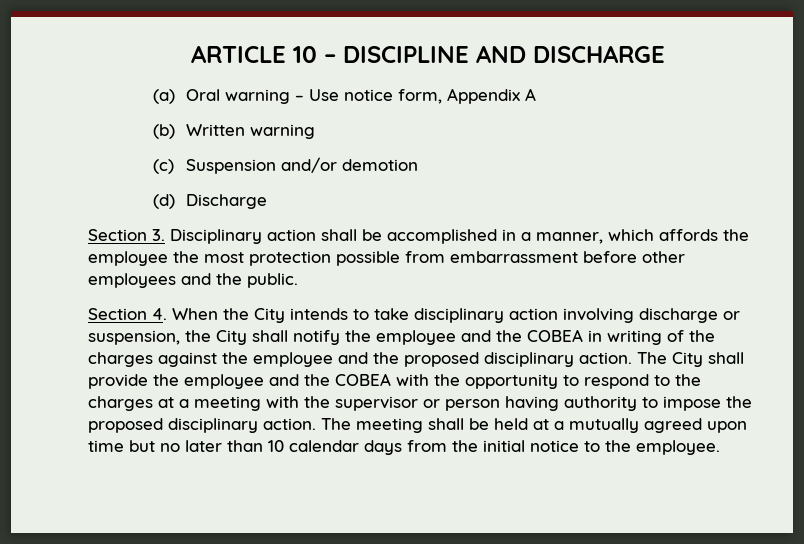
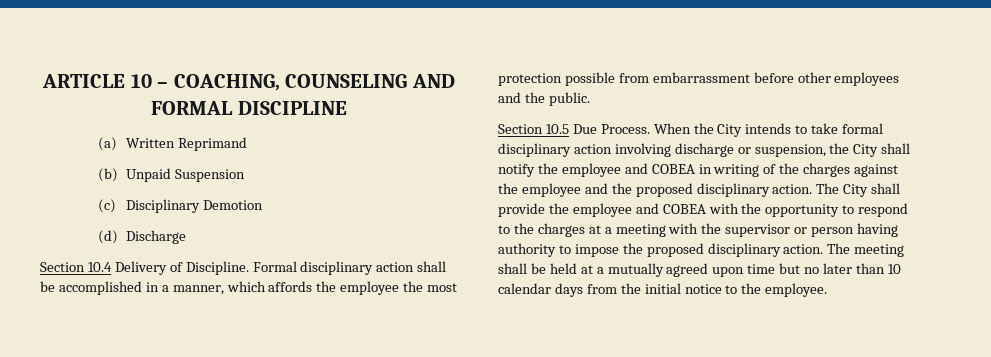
(336, 58) none -> [173,74,455,91] [151,101,234,115] COACHING, COUNSELING AND FORMAL
[475,45,665,63] AND DISCHARGE -> (347, 108) none
[185,88,536,104] Oral warning – Use notice form, Appendix A -> [126,137,248,151] Written Reprimand
[185,124,315,139] Written warning -> [126,168,246,182] Unpaid Suspension
[185,157,418,174] Suspension and/or demotion -> [126,199,264,213] Disciplinary Demotion
[152,229,262,244] 3. Disciplinary -> [87,261,374,275] 10.4 Delivery of Discipline. Formal disciplinary
[152,308,167,320] 4. -> [545,124,650,134] 10.5 Due Process.
(409, 314) none -> [842,123,884,134] formal
[496,330,522,342] the -> (648, 168) none
[304,374,330,386] the -> (659, 208) none

